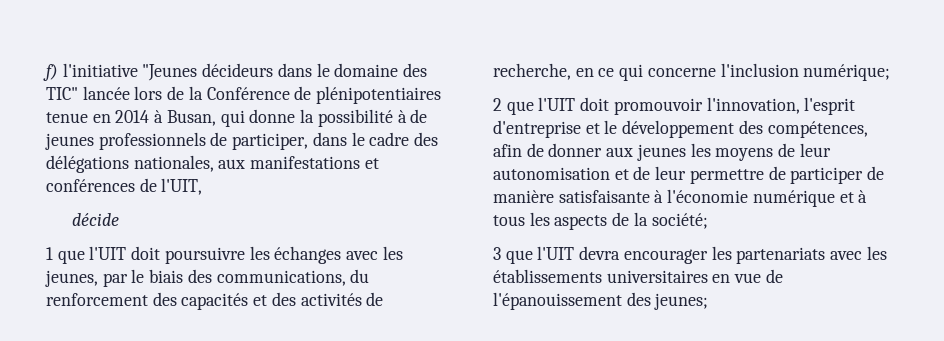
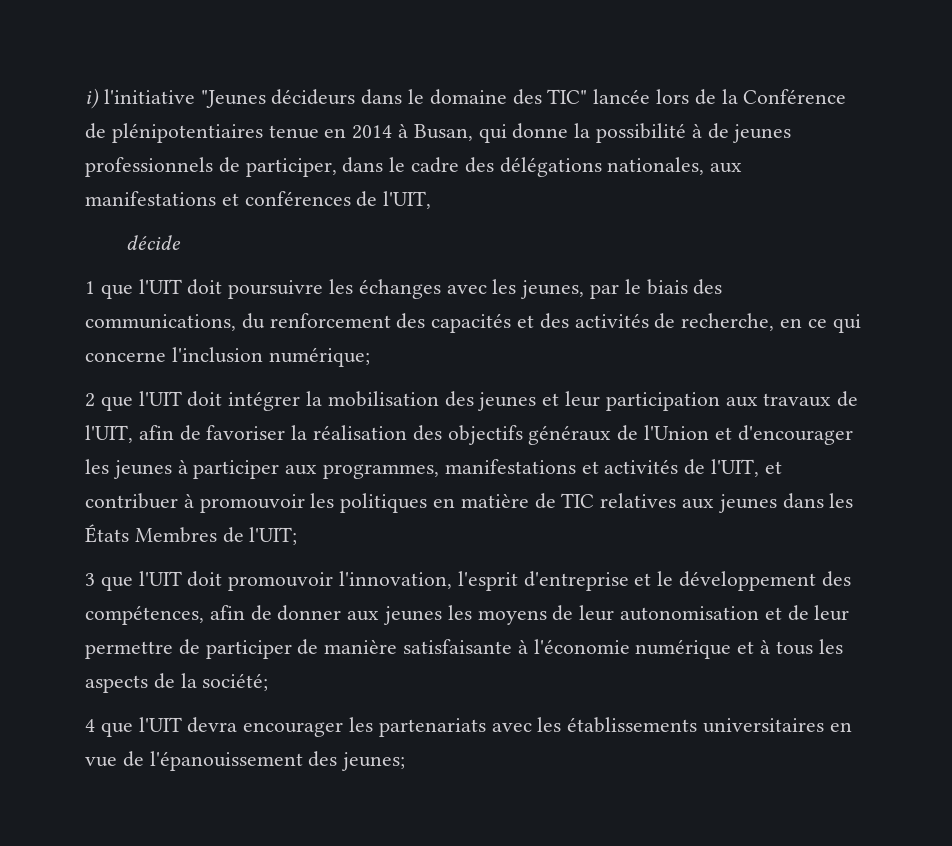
[43,64,58,81] f) -> [85,88,99,109] i)
(610, 104) none -> [228,391,859,411] [85,425,853,445] [85,459,782,479] [85,493,854,513] [85,524,298,545] [85,571,223,591] intégrer la mobilisation des jeunes et leur participation aux travaux de l'UIT, afin de favoriser la réalisation des objectifs généraux de l'Union et d'encourager les jeunes à participer aux programmes, manifestations et activités de l'UIT, et contribuer à promouvoir les politiques en matière de TIC relatives aux jeunes dans les États Membres de l'UIT; // 3 que l'UIT doit
[493,247,501,260] 3 -> [85,719,95,732] 4

